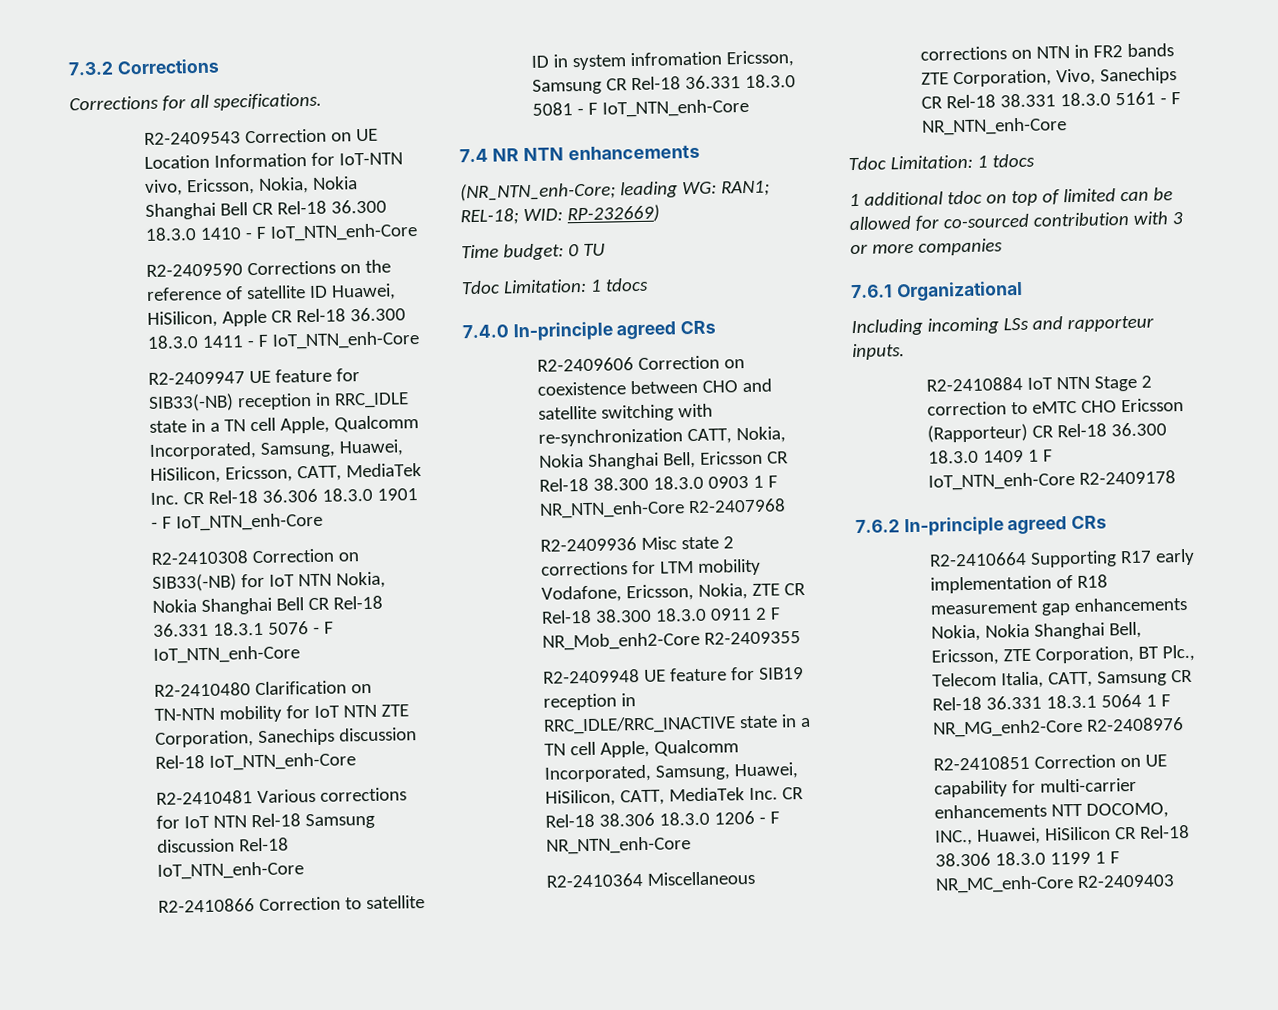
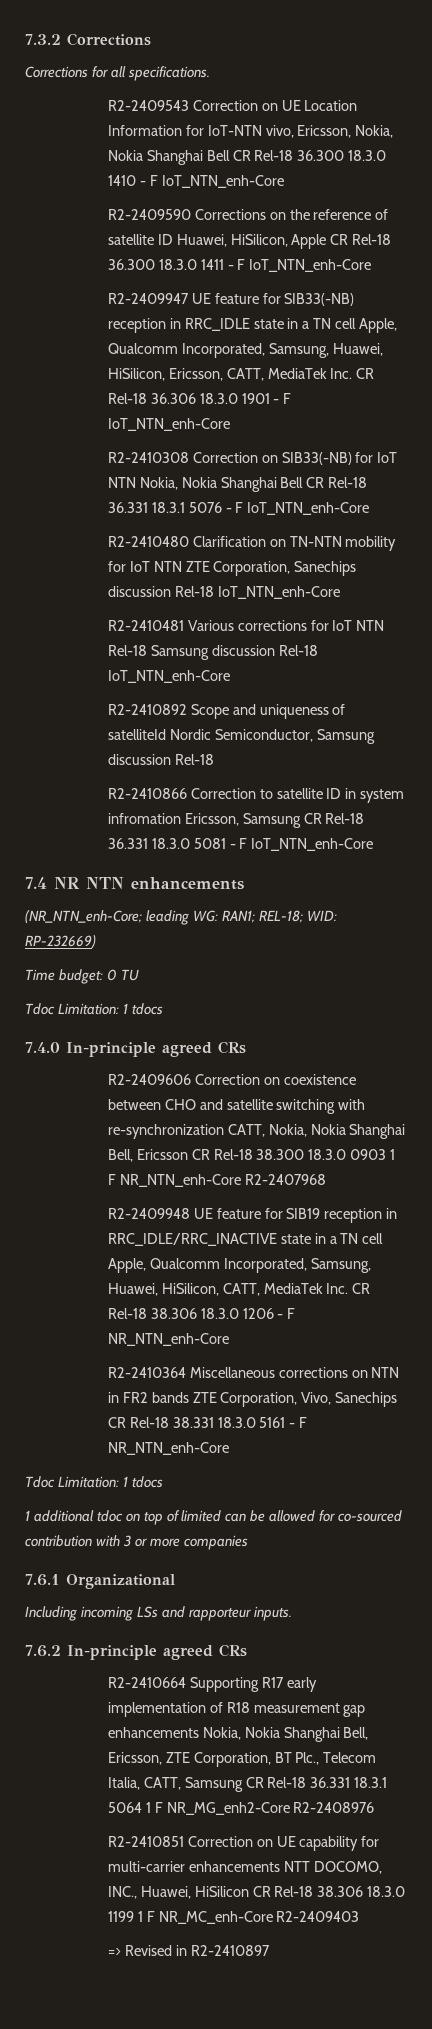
(304, 870) none -> [107,704,346,719] [107,729,375,744] [107,754,214,765] // R2-2410892 Scope and uniqueness of satelliteId Nordic Semiconductor, Samsung discussion Rel-18
[539,536,734,552] [540,558,761,576] [540,582,806,603] [540,607,781,624] [541,631,801,651] // R2-2409936 Misc state 2 corrections for LTM mobility Vodafone, Ericsson, Nokia, ZTE CR Rel-18 38.300 18.3.0 0911 2 F NR_Mob_enh2-Core R2-2409355 -> (326, 1179) none
[925,375,1152,392] [926,398,1184,416] [926,422,1167,443] [927,449,1053,464] [927,470,1176,491] // R2-2410884 IoT NTN Stage 2 correction to eMTC CHO Ericsson (Rapporteur) CR Rel-18 36.300 18.3.0 1409 1 F IoT_NTN_enh-Core R2-2409178 -> (292, 1613) none
(1175, 881) none -> [107,1945,270,1956] // => Revised in R2-2410897

